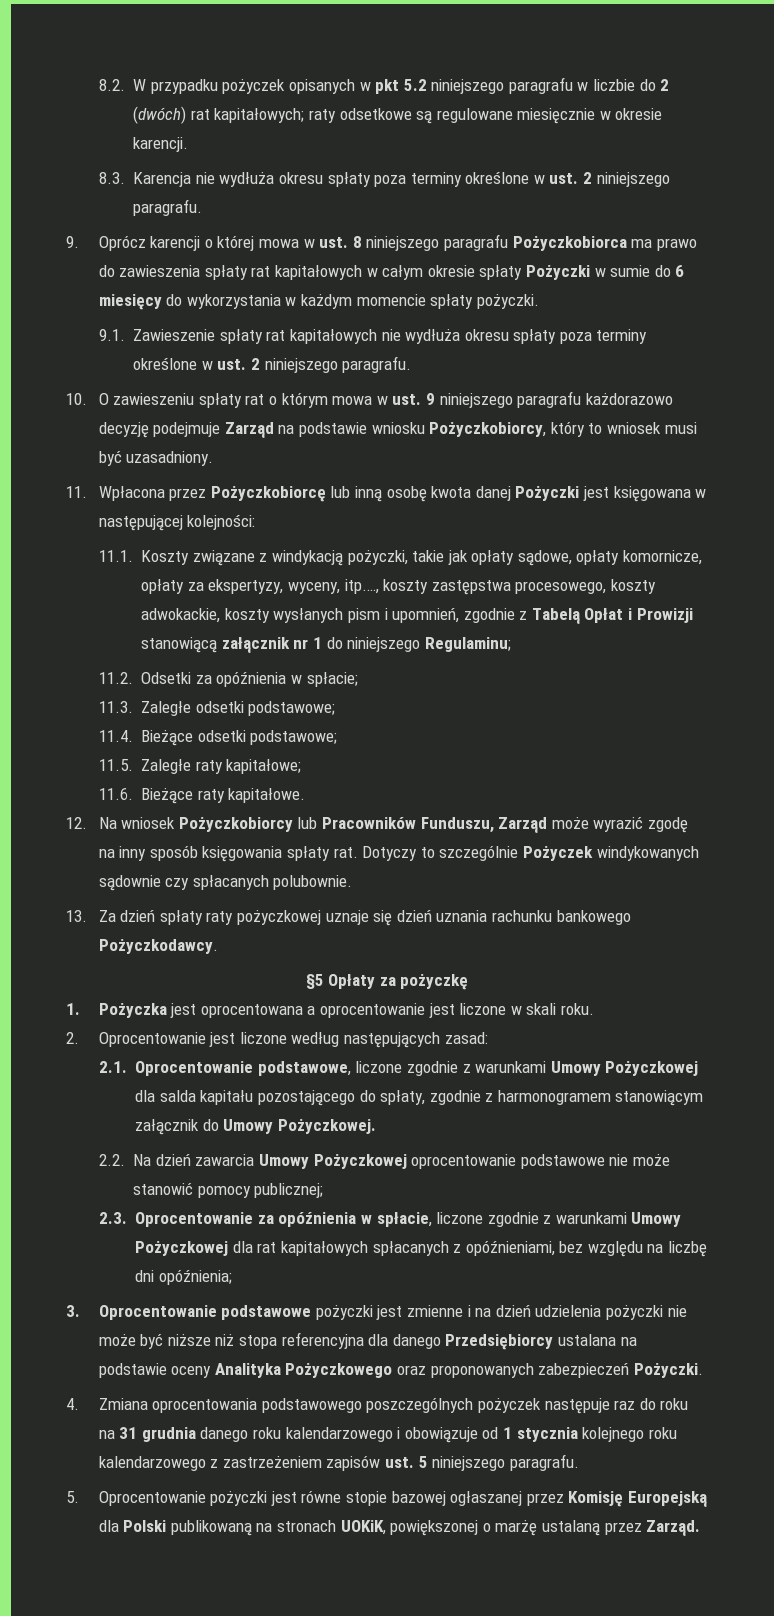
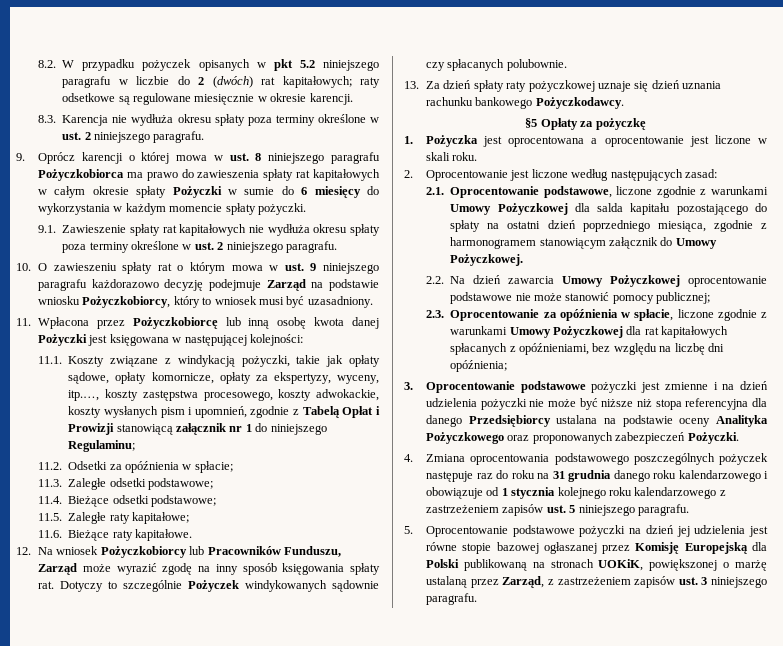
[380,1090,426,1105] spłaty, -> [450,220,706,232] spłaty na ostatni dzień poprzedniego miesiąca,
[210,1491,268,1506] pożyczki -> [512,525,746,537] podstawowe pożyczki na dzień jej udzielenia
[646,1520,701,1536] Zarząd. -> [502,576,767,588] [426,593,478,605] Zarząd, z zastrzeżeniem zapisów ust. 3 niniejszego paragrafu.

